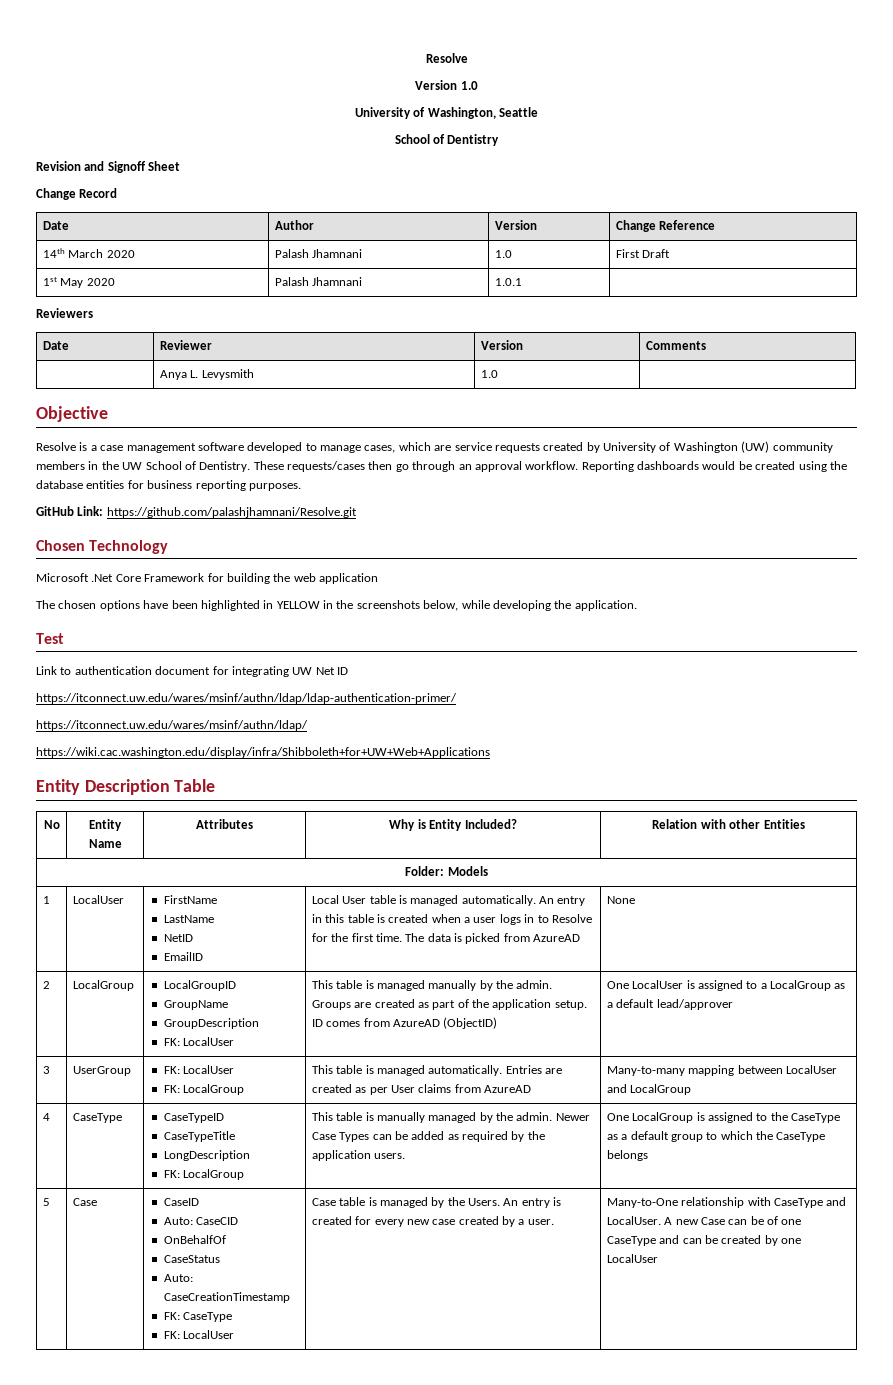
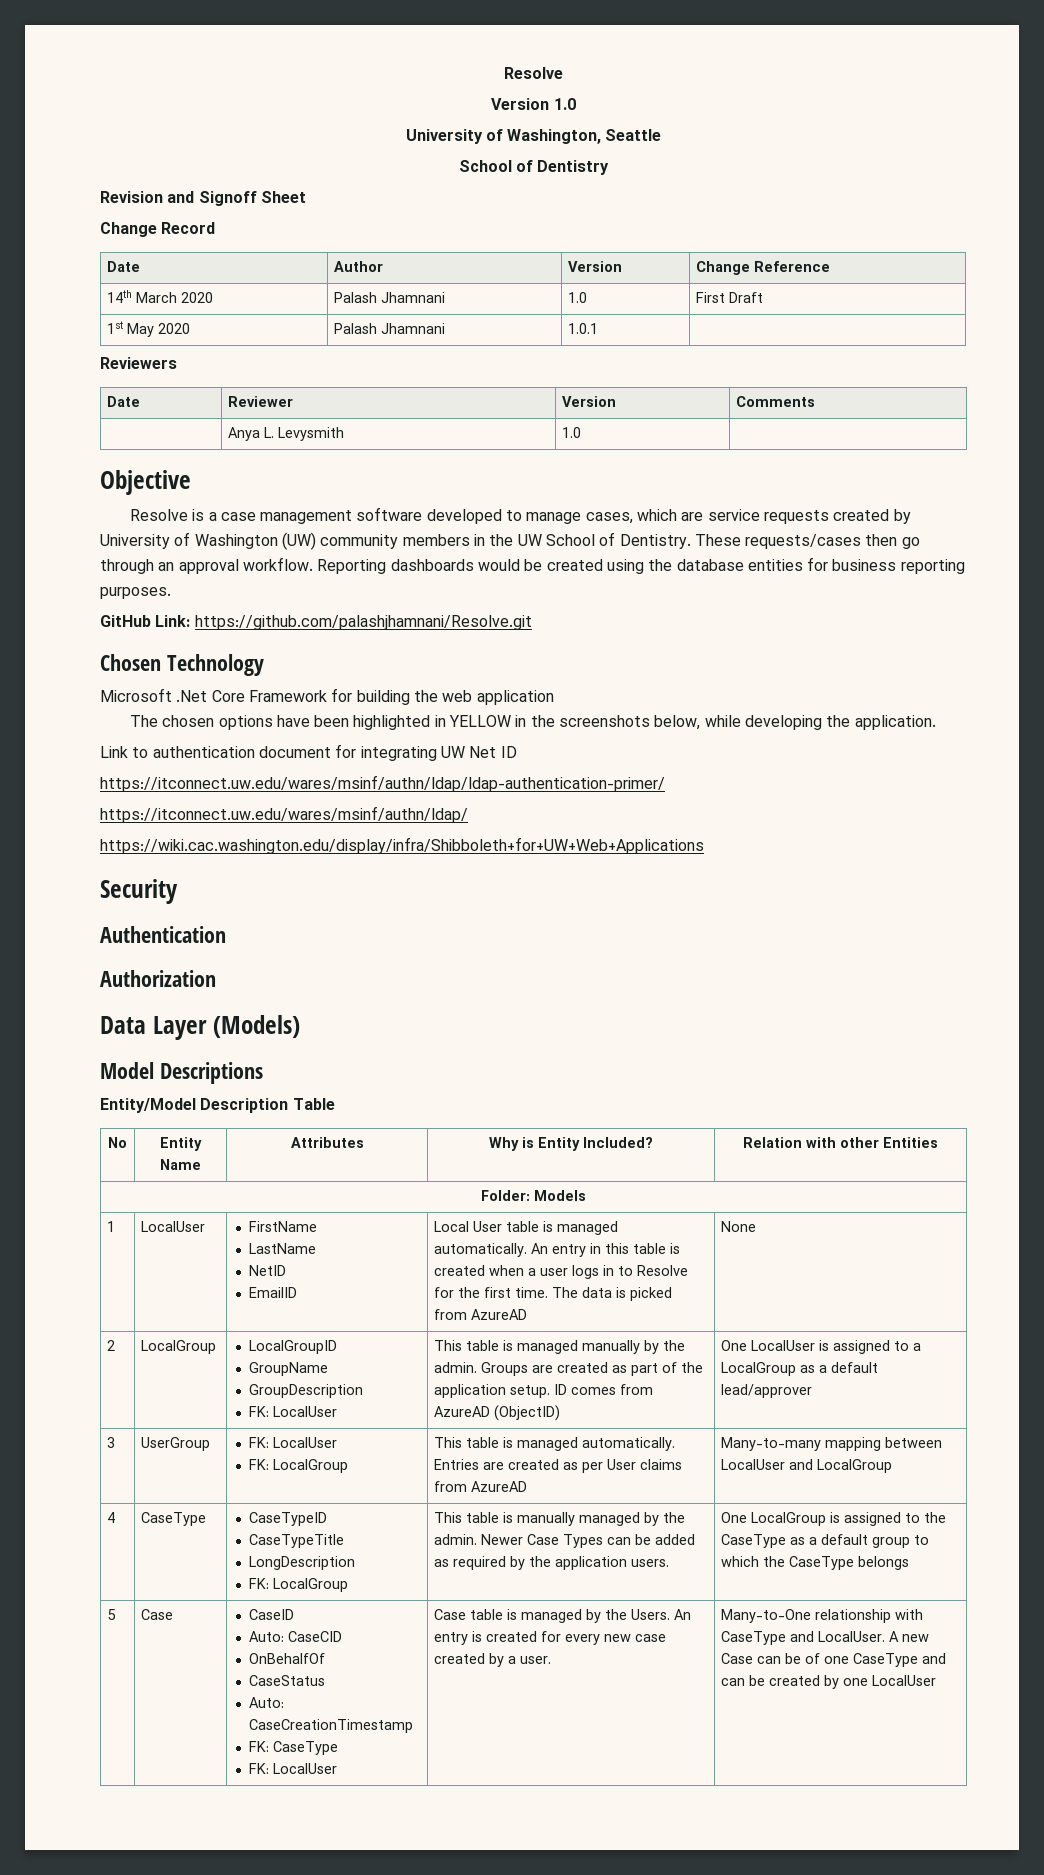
[36,633,64,644] // Test -> (936, 722) none
[36,779,80,795] Entity -> [100,879,178,904] [100,926,226,943] [100,970,216,987] [100,1015,300,1040] [100,1062,263,1084] [100,1098,196,1113] Security // Authentication // Authorization // Data Layer (Models) // Model Descriptions // Entity/Model

